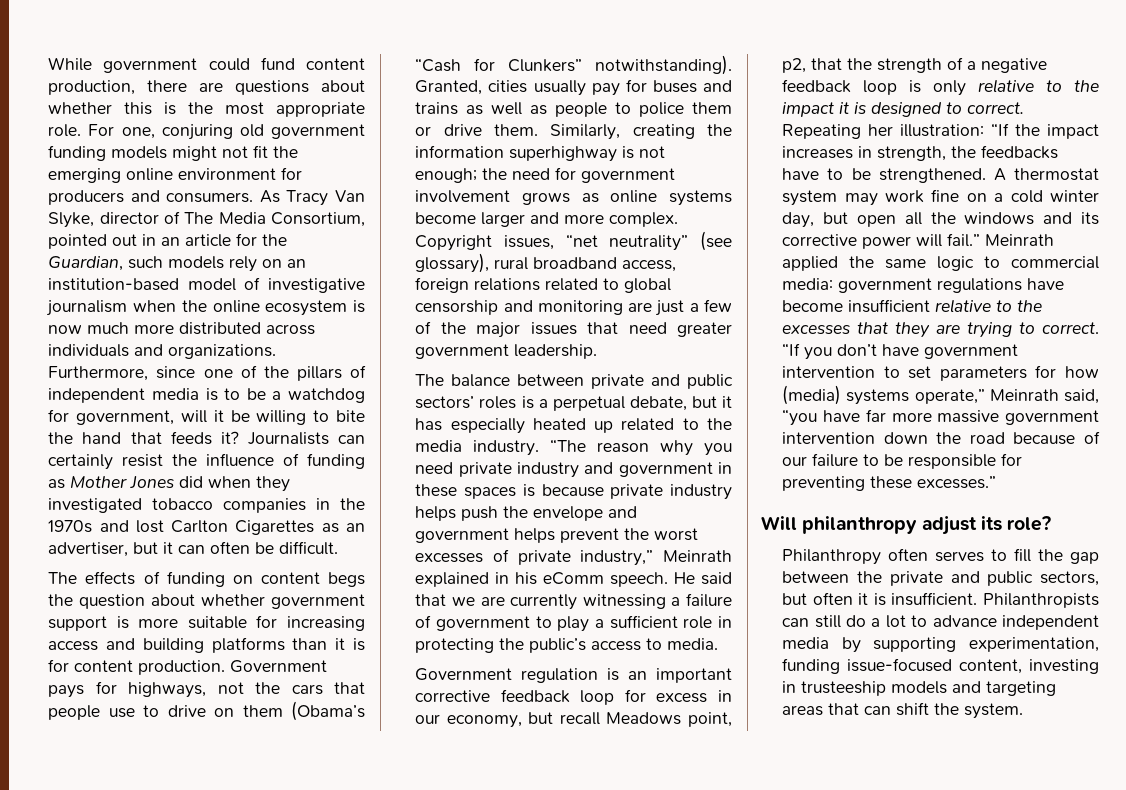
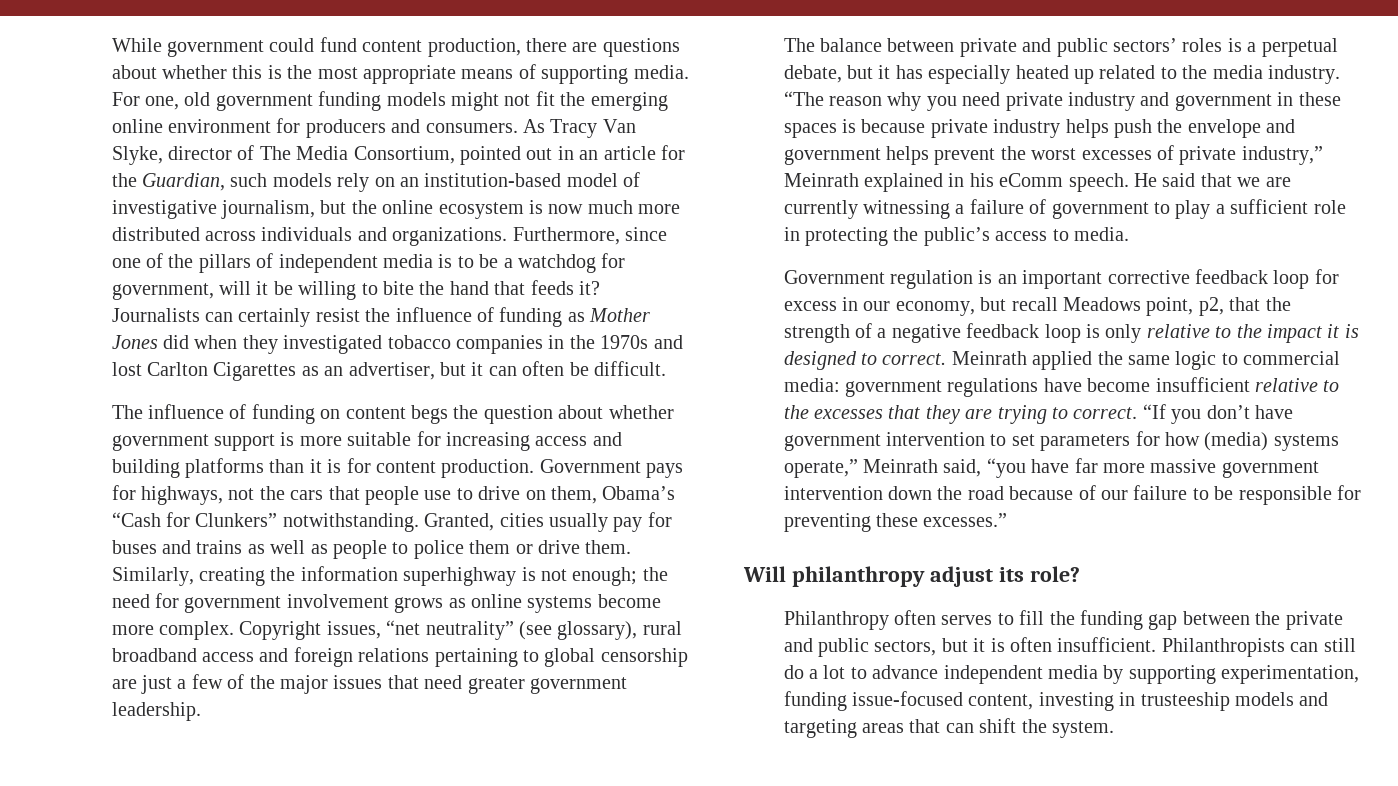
[48,124,82,137] role. -> [461,64,689,84] means of supporting media.
[161,124,233,140] conjuring -> (180, 103) none
[46,300,177,316] journalism when -> [221,200,347,219] journalism, but
[85,571,136,585] effects -> [148,404,225,419] influence
[242,701,365,721] them (Obama’s -> [551,486,676,504] them, Obama’s
[595,55,732,75] notwithstanding). -> [282,513,419,532] notwithstanding.
[481,212,560,227] larger and -> (661, 601) none
[622,260,677,272] access, -> [202,648,289,662] access and
[545,278,599,291] related -> [434,648,518,667] pertaining
[503,300,623,315] and monitoring -> (688, 657) none
[782,123,1099,139] [782,145,1059,161] [782,168,1099,183] [782,189,1099,206] [782,212,1099,228] [782,233,981,249] Repeating her illustration: “If the impact increases in strength, the feedbacks have to be strengthened. A thermostat system may work fine on a cold winter day, but open all the windows and its corrective power will fail.” -> (947, 359) none
(1064, 555) none -> [1080,610,1144,630] funding
[812,592,886,606] often it is -> [973,637,1053,652] it is often

